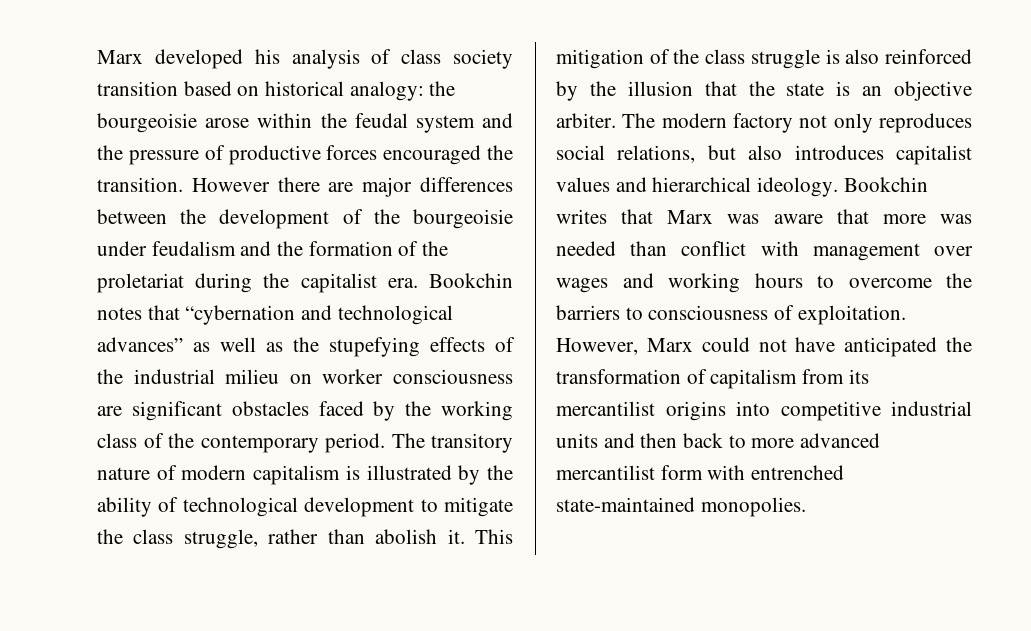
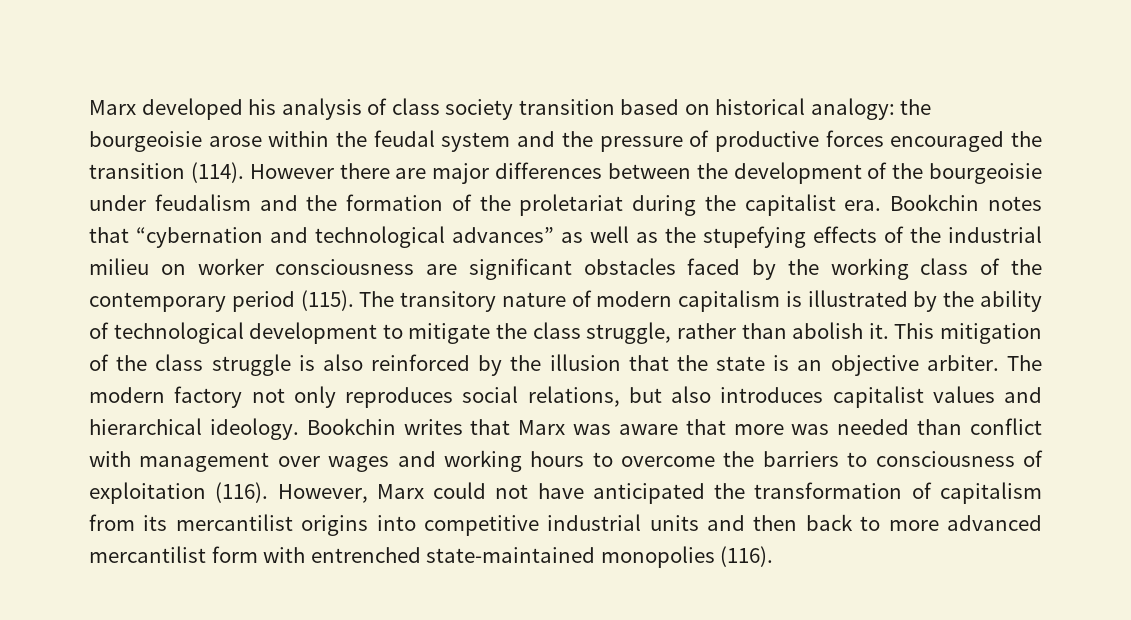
[97,177,183,192] transition. -> [89,162,244,183] transition (114).
[325,433,385,453] period. -> [231,290,354,312] period (115).
[797,305,906,325] exploitation. -> [89,482,269,504] exploitation (116).
[700,497,806,517] monopolies. -> [600,546,774,568] monopolies (116).

